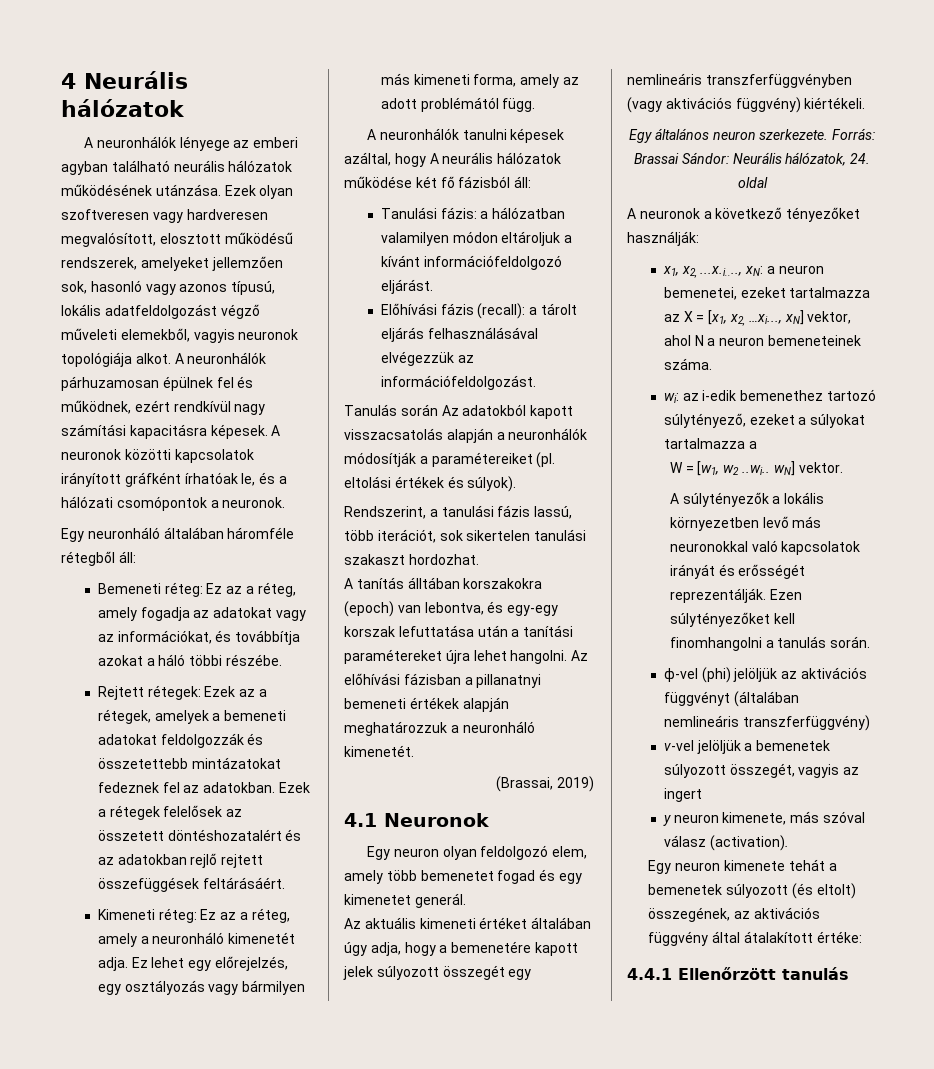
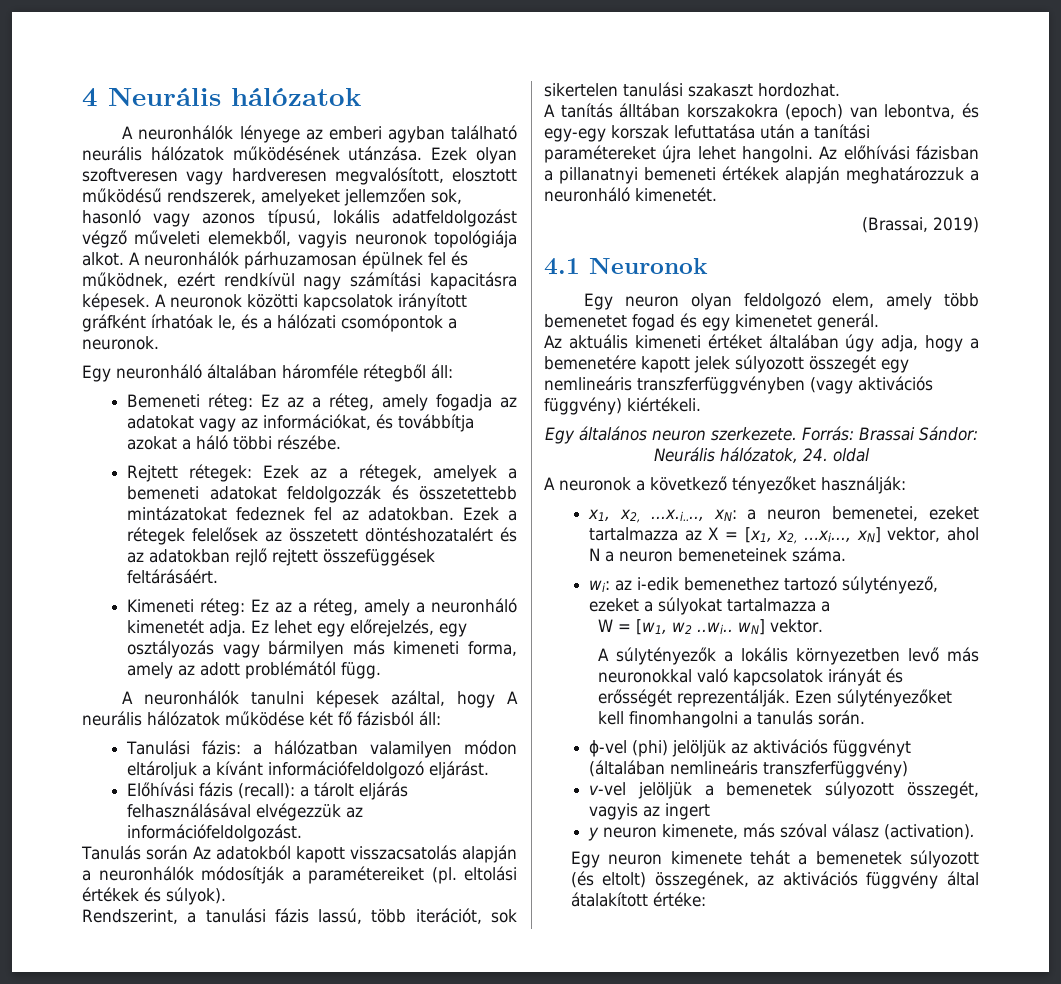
[627,967,849,980] // 4.4.1 Ellenőrzött tanulás -> (706, 899) none

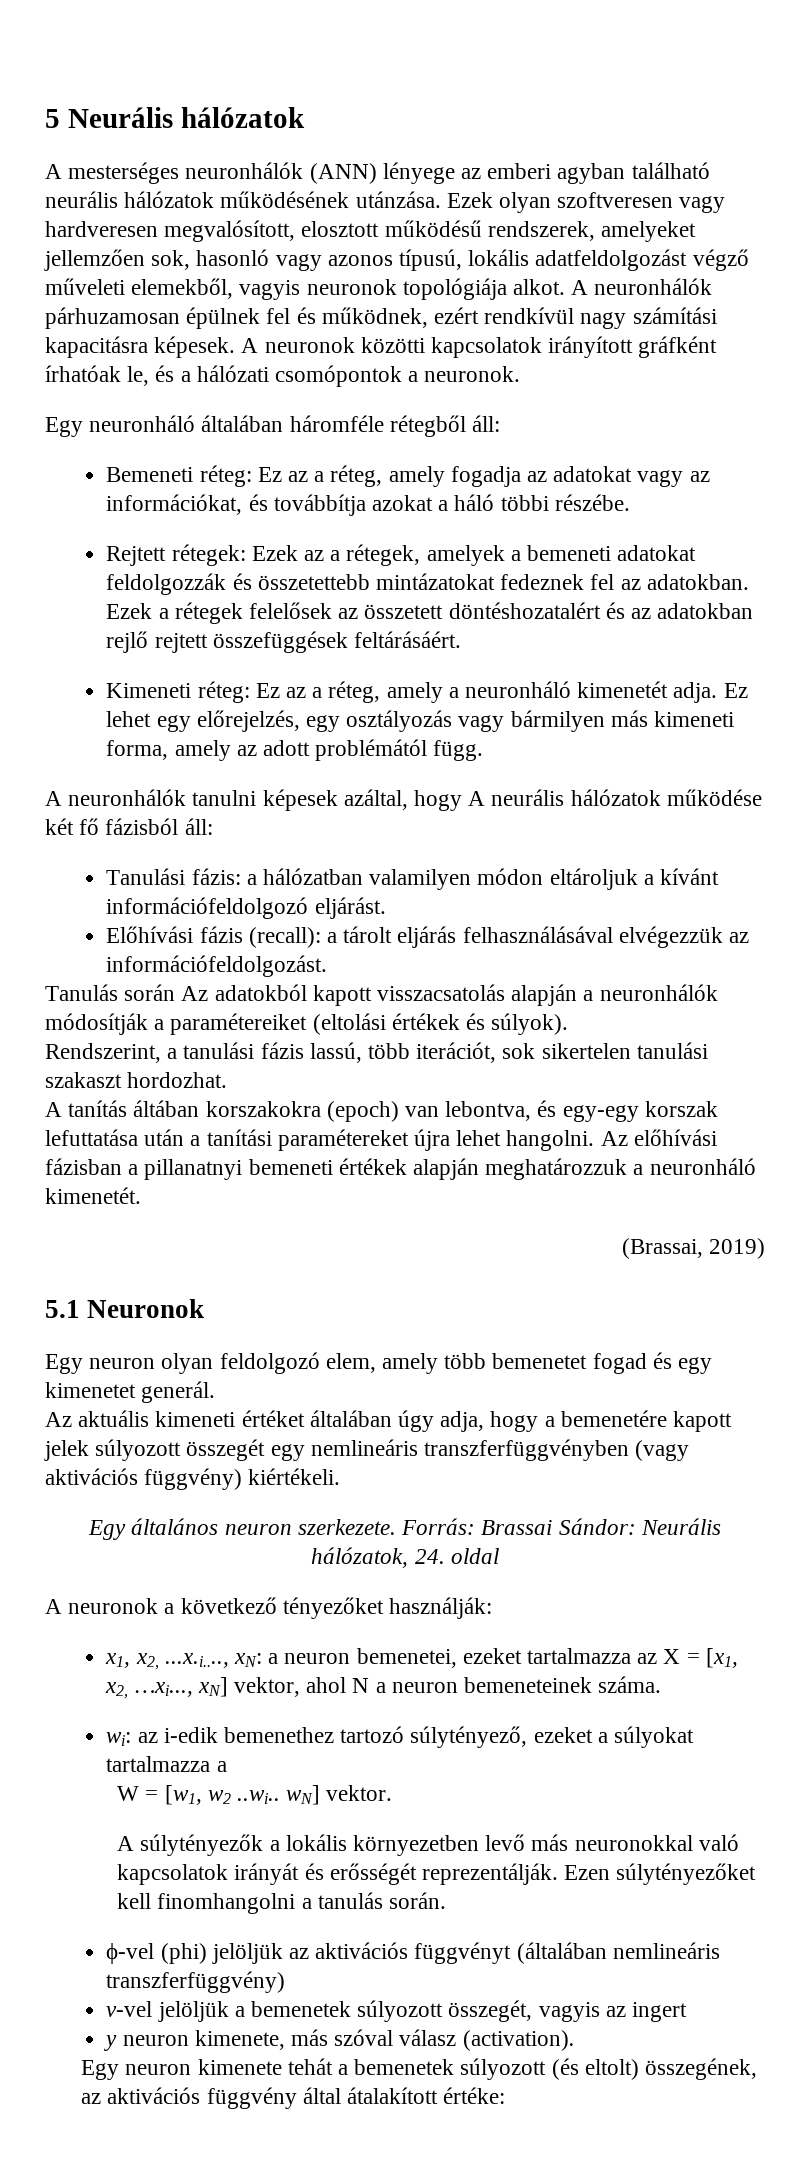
[82,88,98,107] 4 -> [45,109,60,128] 5
[138,125,234,140] neuronhálók -> [68,162,377,184] mesterséges neuronhálók (ANN)
[431,866,517,884] (pl. eltolási -> [312,1013,386,1035] (eltolási
[619,103,681,118] álltában -> [133,1100,200,1117] áltában
[544,258,580,275] 4.1 -> [45,1300,80,1318] 5.1

